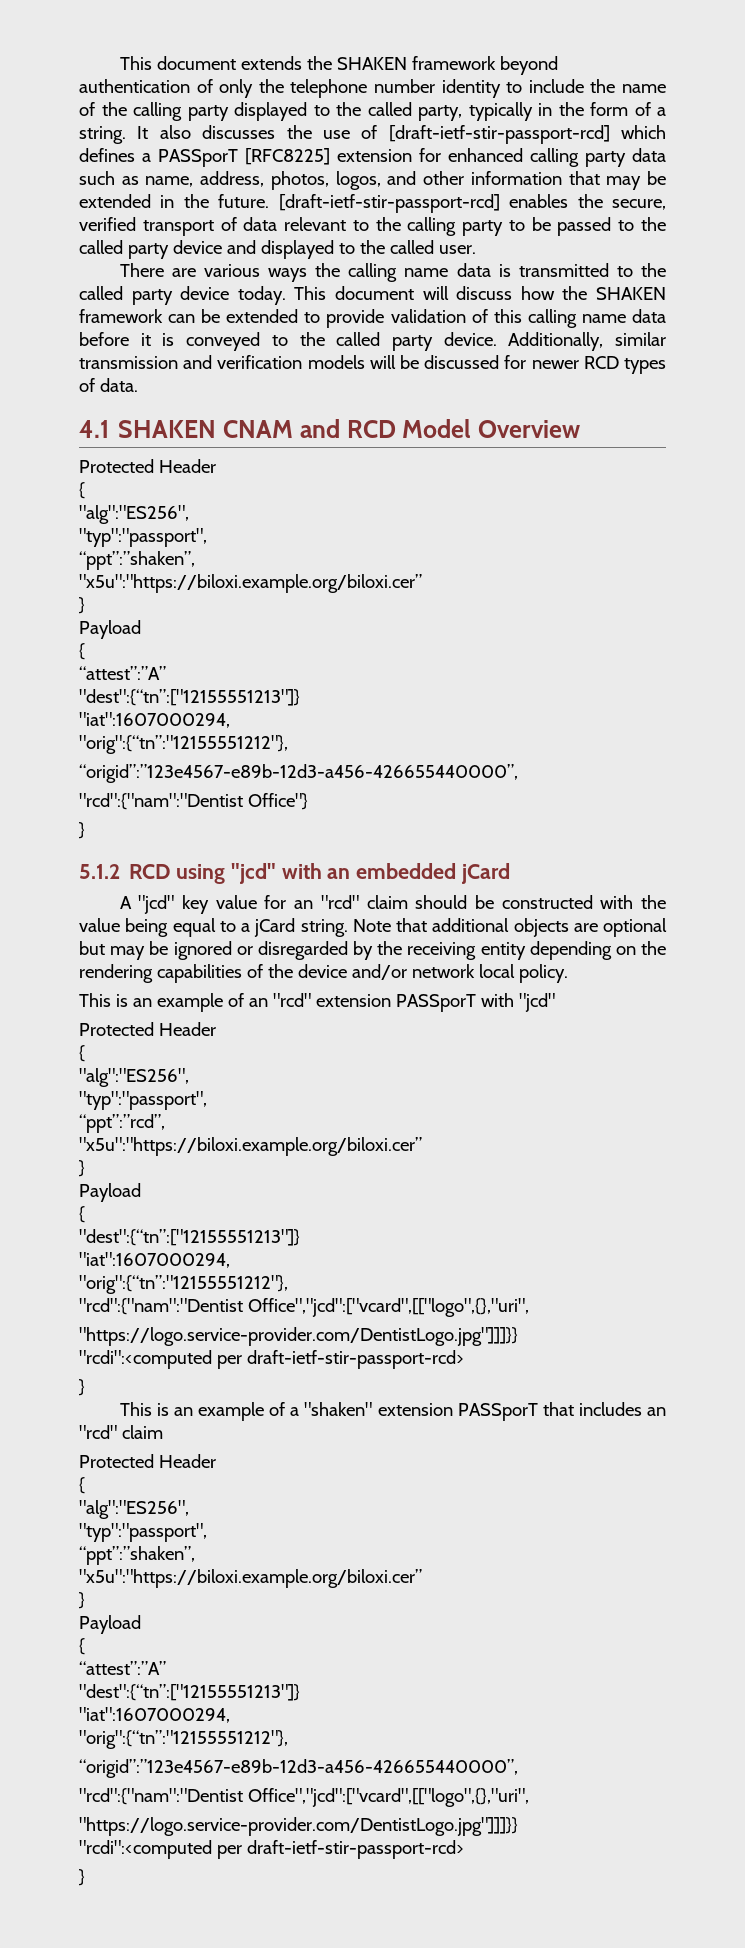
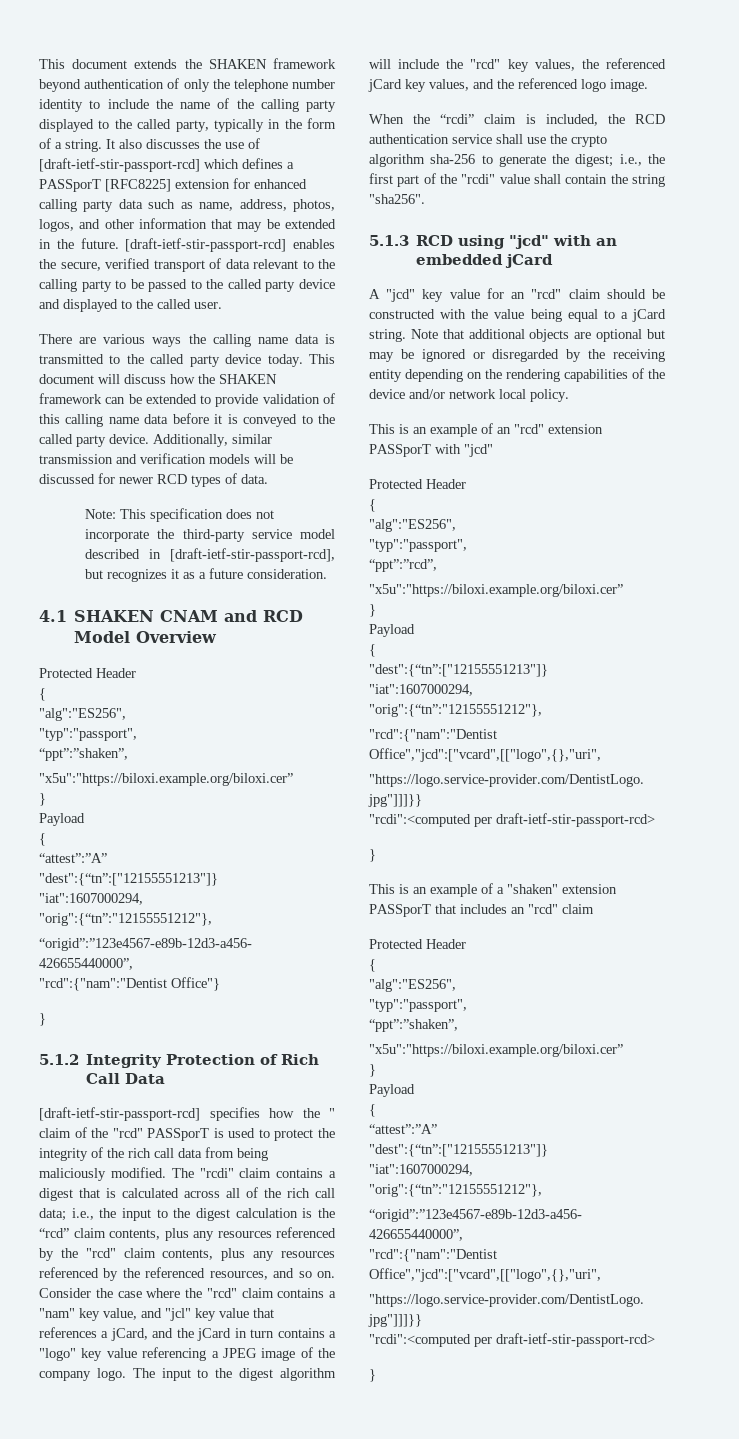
(138, 385) none -> [85,508,275,522] [85,529,335,542] [85,548,335,562] [85,568,328,582] // Note: This specification does not incorporate the third-party service model described in [draft-ietf-stir-passport-rcd], but recognizes it as a future consideration.
(120, 871) none -> [86,1054,320,1068] [86,1073,166,1084] [39,1107,335,1121] [39,1127,335,1141] [39,1147,268,1161] [39,1167,336,1181] [39,1187,335,1201] [39,1208,335,1221] [39,1227,336,1241] [39,1248,335,1261] [39,1267,335,1281] [39,1288,336,1298] [39,1308,274,1321] [39,1327,337,1341] [39,1347,335,1361] [39,1368,336,1381] [369,58,666,72] [368,78,648,92] [369,114,665,126] [369,134,607,147] [369,154,665,167] [369,173,665,187] [369,194,425,204] [369,235,409,246] Integrity Protection of Rich Call Data // [draft-ietf-stir-passport-rcd] specifies how the " claim of the "rcd" PASSporT is used to protect the integrity of the rich call data from being maliciously modified. The "rcdi" claim contains a digest that is calculated across all of the rich call data; i.e., the input to the digest calculation is the “rcd” claim contents, plus any resources referenced by the "rcd" claim contents, plus any resources referenced by the referenced resources, and so on. Consider the case where the "rcd" claim contains a "nam" key value, and "jcl" key value that references a jCard, and the jCard in turn contains a "logo" key value referencing a JPEG image of the company logo. The input to the digest algorithm will include the "rcd" key values, the referenced jCard key values, and the referenced logo image. // When the “rcdi” claim is included, the RCD authentication service shall use the crypto algorithm sha-256 to generate the digest; i.e., the first part of the "rcdi" value shall contain the string "sha256". // 5.1.3

